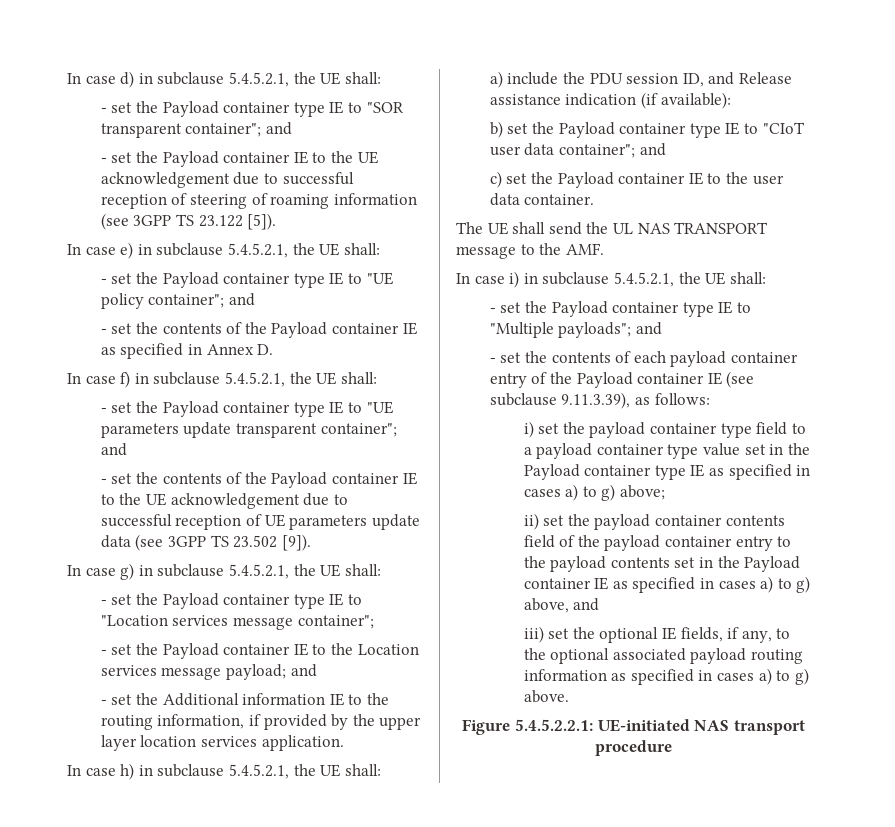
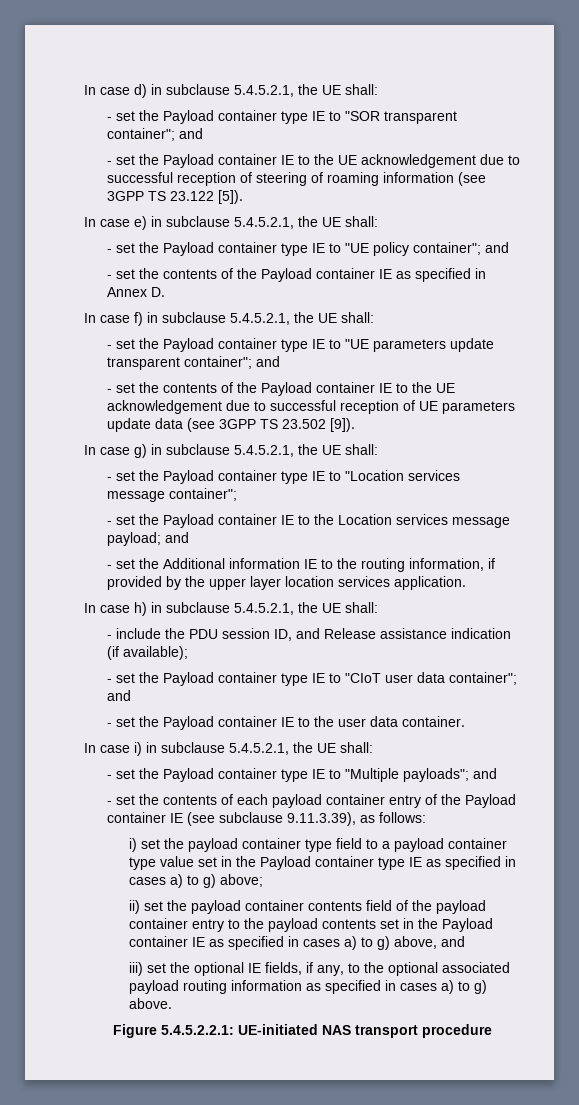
[489,71,503,88] a) -> [106,635,112,639] -
[660,92,731,109] [489,121,503,138] available): // b) -> [122,646,188,660] [106,679,112,683] available); // -
[489,171,502,188] c) -> [106,723,112,727] -
[456,222,769,235] [456,243,604,259] // The UE shall send the UL NAS TRANSPORT message to the AMF. -> (465, 721) none

